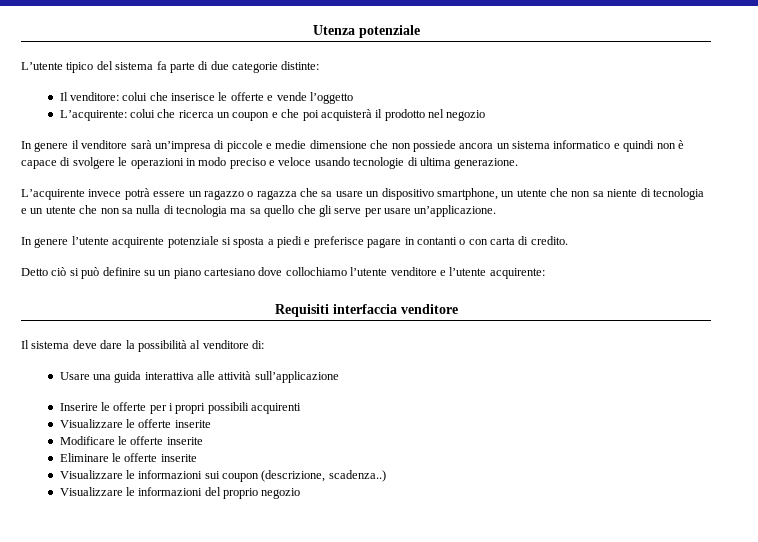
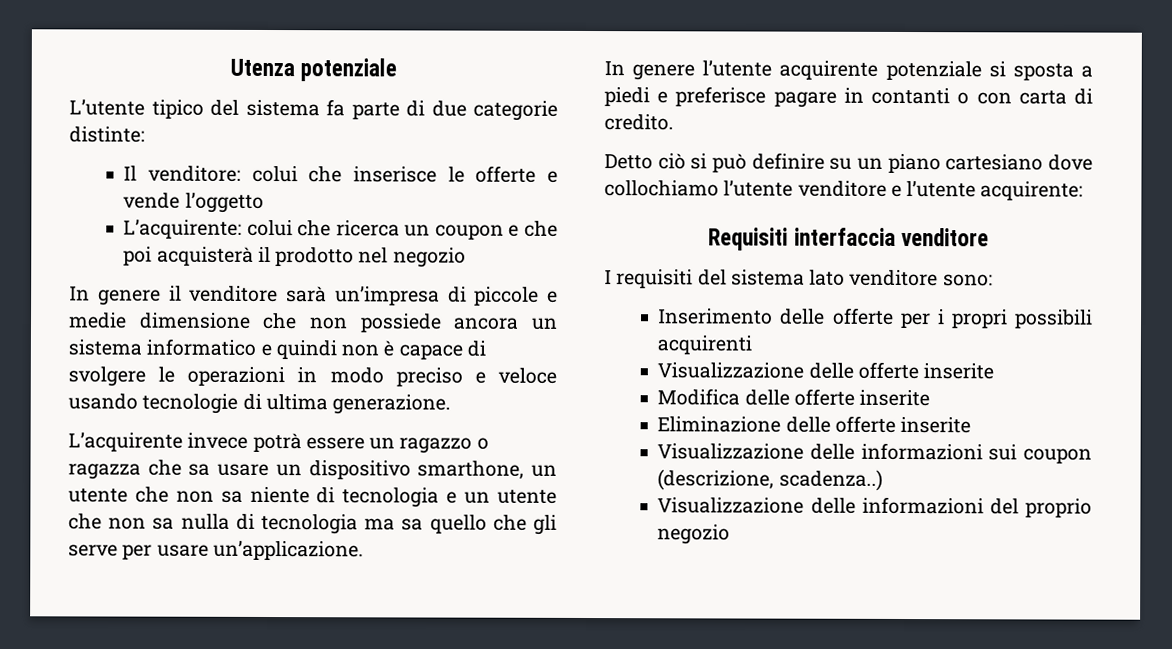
[436,188,498,200] smartphone, -> [417,460,525,479] smarthone,
[21,340,264,352] [59,371,339,383] [59,402,110,411] Il sistema deve dare la possibilità al venditore di: // Usare una guida interattiva alle attività sull’applicazione // Inserire le -> [604,269,993,289] [658,308,826,325] I requisiti del sistema lato venditore sono: // Inserimento delle
[59,419,211,428] [59,436,203,445] [59,453,197,462] [59,470,135,479] Visualizzare le offerte inserite // Modificare le offerte inserite // Eliminare le offerte inserite // Visualizzare le -> [657,361,995,380] [657,388,931,407] [657,415,972,434] [657,443,856,460] Visualizzazione delle offerte inserite // Modifica delle offerte inserite // Eliminazione delle offerte inserite // Visualizzazione delle
[59,487,135,496] Visualizzare le -> [657,497,856,514] Visualizzazione delle

